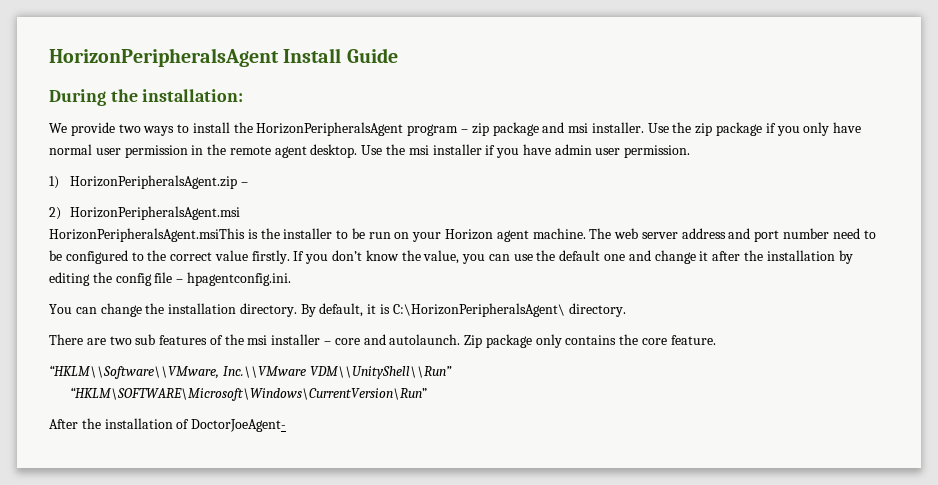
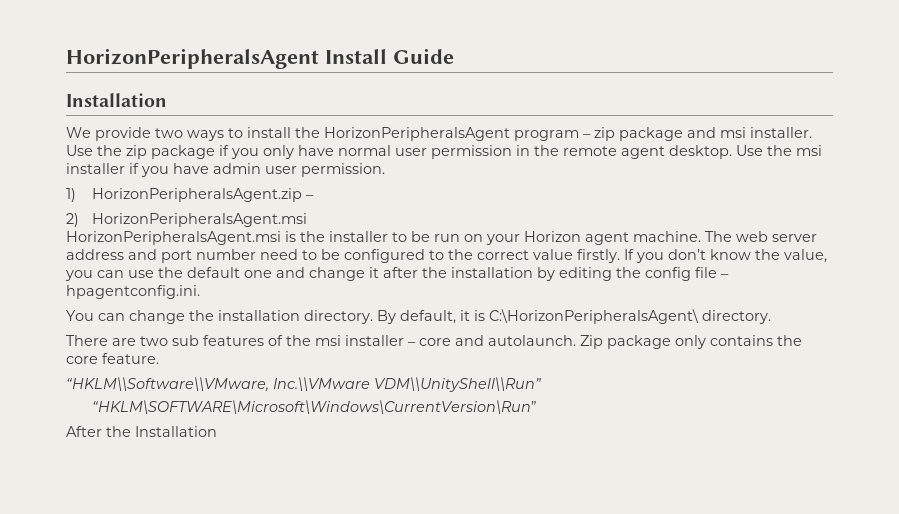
[49,89,244,106] During the installation: -> [66,93,167,107] Installation
[49,228,245,242] HorizonPeripheralsAgent.msiThis -> [66,231,281,245] HorizonPeripheralsAgent.msi
[104,418,287,432] installation of DoctorJoeAgent- -> [135,426,217,437] Installation

